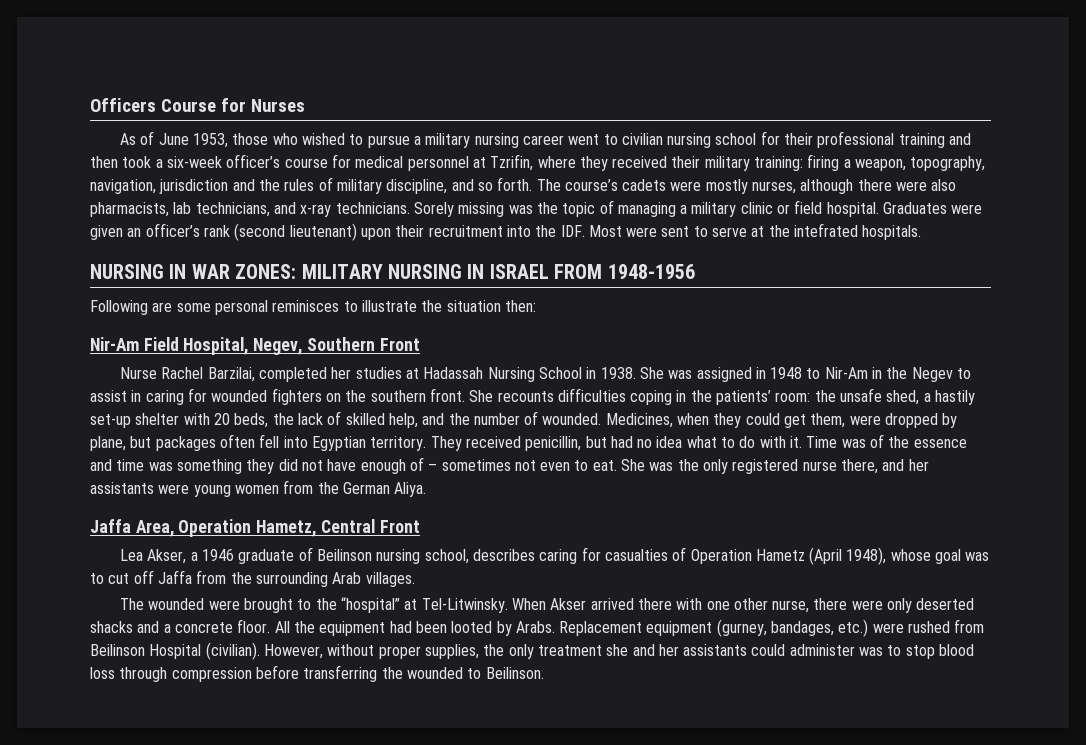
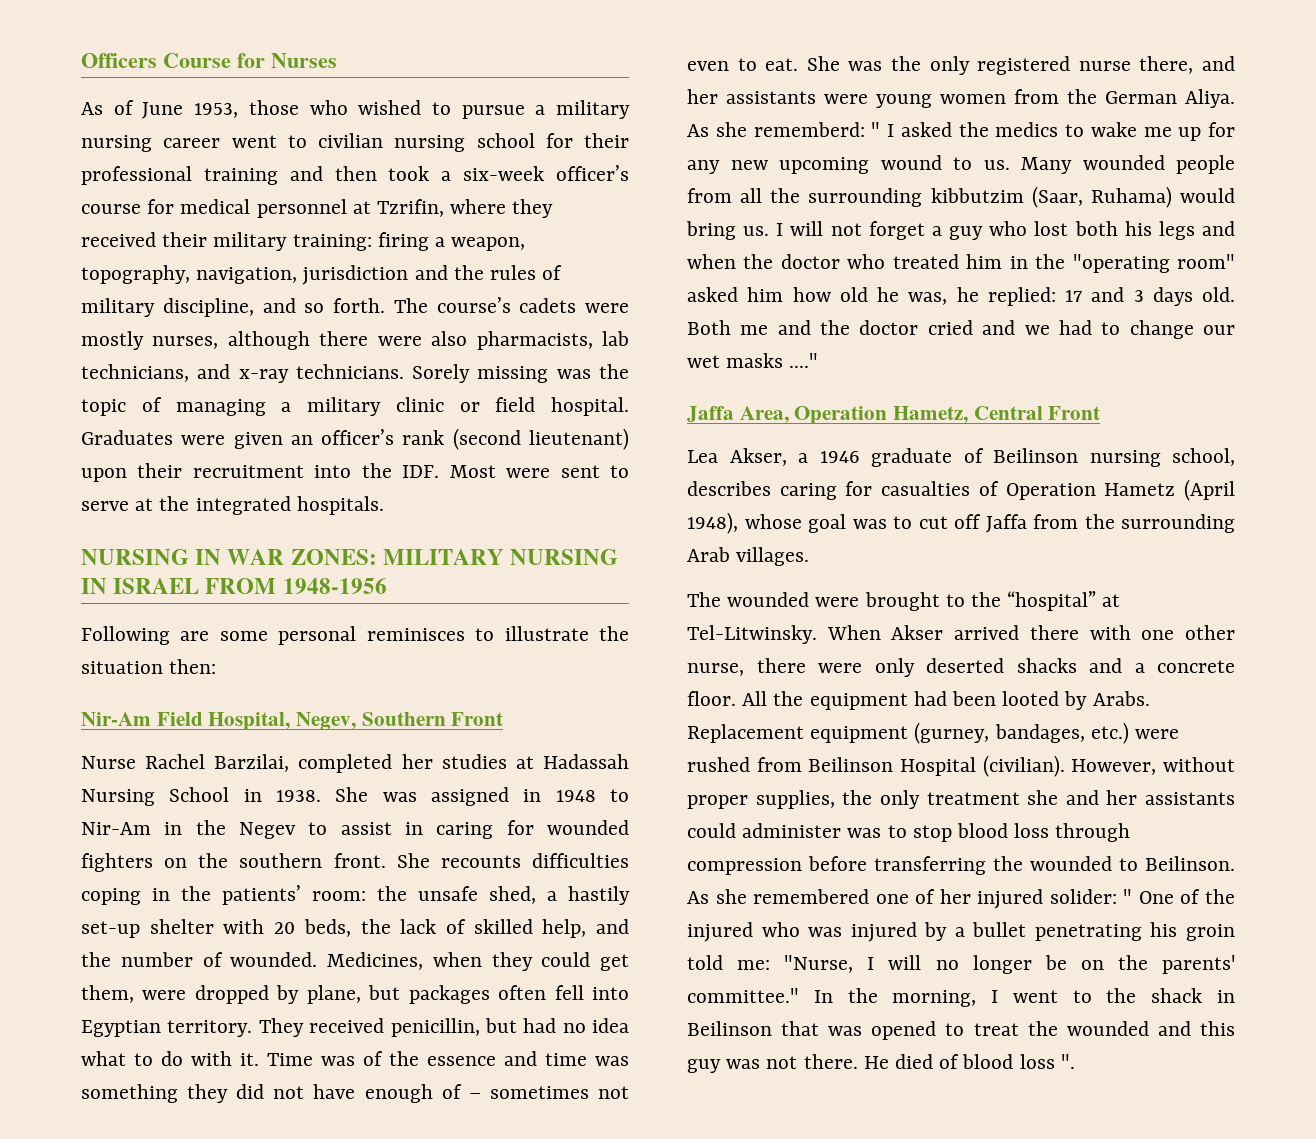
[794,223,859,237] intefrated -> [195,496,291,515] integrated
(427, 489) none -> [687,122,1235,141] [687,155,1235,174] [687,186,1235,208] [686,221,1235,240] [687,254,1235,273] [687,287,1235,306] [687,320,1235,339] [687,353,819,368] As she rememberd: " I asked the medics to wake me up for any new upcoming wound to us. Many wounded people from all the surrounding kibbutzim (Saar, Ruhama) would bring us. I will not forget a guy who lost both his legs and when the doctor who treated him in the "operating room" asked him how old he was, he replied: 17 and 3 days old. Both me and the doctor cried and we had to change our wet masks ...."
(544, 673) none -> [687,889,1235,909] [687,922,1235,942] [687,955,1235,974] [687,988,1235,1007] [687,1021,1235,1040] [687,1054,1075,1073] As she remembered one of her injured solider: " One of the injured who was injured by a bullet penetrating his groin told me: "Nurse, I will no longer be on the parents' committee." In the morning, I went to the shack in Beilinson that was opened to treat the wounded and this guy was not there. He died of blood loss ".

